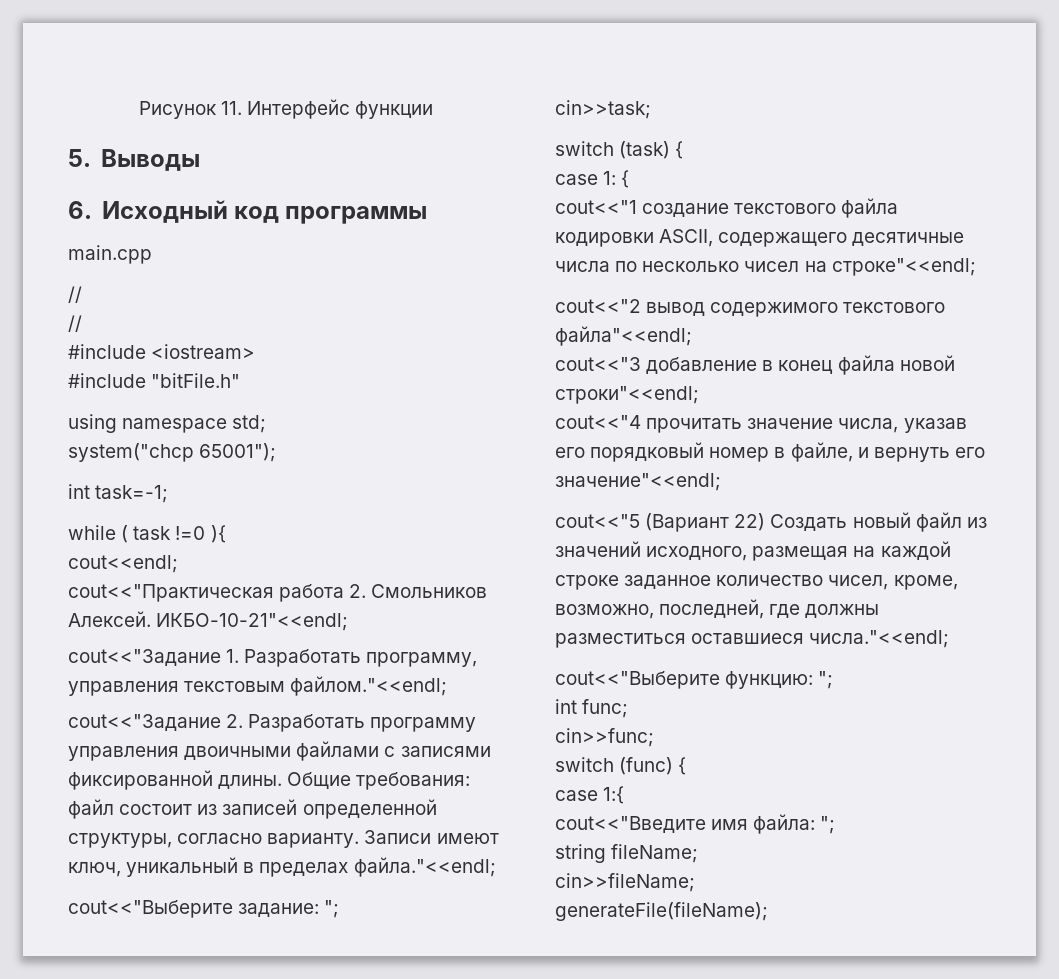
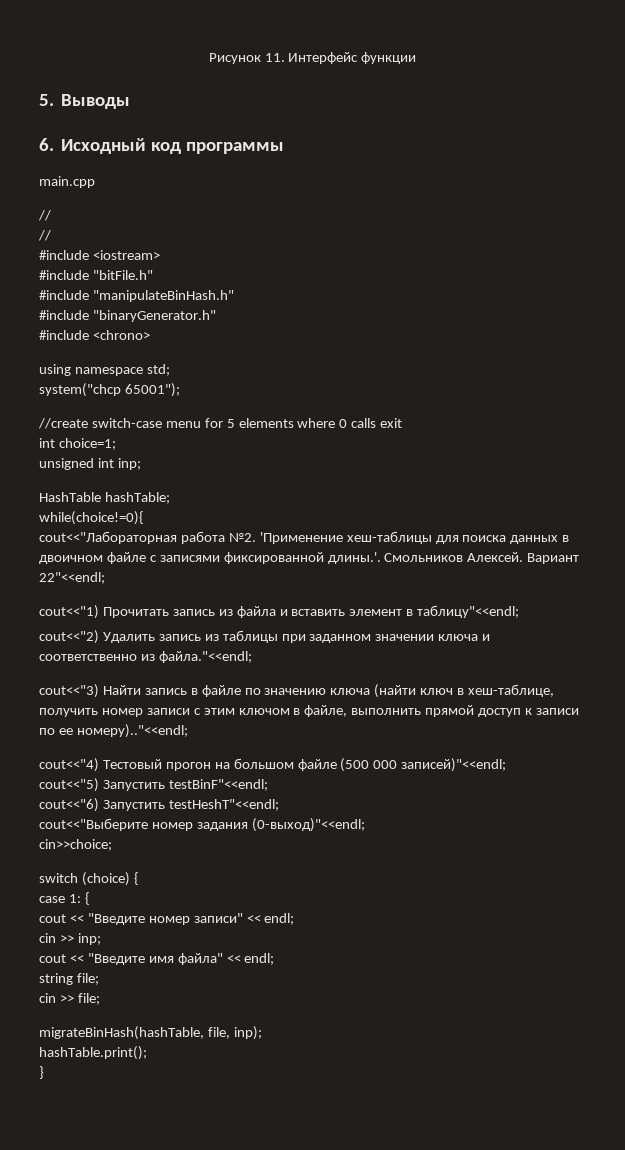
(241, 380) none -> [39,290,234,302] [39,310,216,322] [39,330,150,340] // #include "manipulateBinHash.h" // #include "binaryGenerator.h" // #include <chrono>
[68,484,169,503] [68,525,226,543] [68,555,178,573] [68,584,488,602] [68,611,349,631] [68,649,478,667] [68,676,448,696] [68,714,477,732] [68,741,491,761] [68,770,471,790] [68,799,437,819] [68,830,499,848] [68,857,496,877] [68,900,340,918] [555,100,651,119] [555,141,671,159] int task=-1; // while ( task !=0 ){ // cout<<endl; // cout<<"Практическая работа 2. Смольников Алексей. ИКБО-10-21"<<endl; // cout<<"Задание 1. Разработать программу, управления текстовым файлом."<<endl; // cout<<"Задание 2. Разработать программу управления двоичными файлами с записями фиксированной длины. Общие требования: файл состоит из записей определенной структуры, согласно варианту. Записи имеют ключ, уникальный в пределах файла."<<endl; // cout<<"Выберите задание: "; // cin>>task; // switch (task) -> [38,418,403,429] [39,438,116,450] [39,458,141,470] [39,492,170,504] [39,511,144,525] [39,531,570,544] [39,552,580,564] [39,572,105,584] [39,605,520,619] [39,630,491,644] [39,651,252,663] [39,684,555,698] [39,705,579,717] [39,724,188,738] [39,758,507,772] [39,778,268,792] [39,798,279,812] [39,818,365,832] [39,839,112,851] [39,872,130,886] //create switch-case menu for 5 elements where 0 calls exit // int choice=1; // unsigned int inp; // HashTable hashTable; // while(choice!=0){ // cout<<"Лабораторная работа №2. 'Применение хеш-таблицы для поиска данных в двоичном файле с записями фиксированной длины.'. Смольников Алексей. Вариант 22"<<endl; // cout<<"1) Прочитать запись из файла и вставить элемент в таблицу"<<endl; // cout<<"2) Удалить запись из таблицы при заданном значении ключа и соответственно из файла."<<endl; // cout<<"3) Найти запись в файле по значению ключа (найти ключ в хеш-таблице, получить номер записи с этим ключом в файле, выполнить прямой доступ к записи по ее номеру).."<<endl; // cout<<"4) Тестовый прогон на большом файле (500 000 записей)"<<endl; // cout<<"5) Запустить testBinF"<<endl; // cout<<"6) Запустить testHeshT"<<endl; // cout<<"Выберите номер задания (0-выход)"<<endl; // cin>>choice; // switch (choice)
[555,198,899,218] [555,229,965,247] [555,258,976,276] [555,299,946,317] [555,326,692,346] [555,355,955,375] [555,386,699,404] [555,415,967,433] [555,442,985,462] [555,473,721,491] [555,512,987,532] [555,541,951,561] [555,575,958,590] [555,599,880,619] [555,630,950,648] [555,671,834,689] [555,699,629,718] [555,728,654,747] [555,757,687,775] [555,786,625,804] [555,814,836,834] [555,844,699,863] [555,873,695,892] [555,902,768,921] cout<<"1 создание текстового файла кодировки ASCII, содержащего десятичные числа по несколько чисел на строке"<<endl; // cout<<"2 вывод содержимого текстового файла"<<endl; // cout<<"3 добавление в конец файла новой строки"<<endl; // cout<<"4 прочитать значение числа, указав его порядковый номер в файле, и вернуть его значение"<<endl; // cout<<"5 (Вариант 22) Создать новый файл из значений исходного, размещая на каждой строке заданное количество чисел, кроме, возможно, последней, где должны разместиться оставшиеся числа."<<endl; // cout<<"Выберите функцию: "; // int func; // cin>>func; // switch (func) { // case 1:{ // cout<<"Введите имя файла: "; // string fileName; // cin>>fileName; // generateFile(fileName); -> [39,913,295,925] [39,933,101,945] [39,953,275,965] [39,973,99,985] [39,993,100,1005] [39,1026,262,1040] [39,1046,147,1060] [39,1066,44,1079] cout << "Введите номер записи" << endl; // cin >> inp; // cout << "Введите имя файла" << endl; // string file; // cin >> file; // migrateBinHash(hashTable, file, inp); // hashTable.print(); // }

